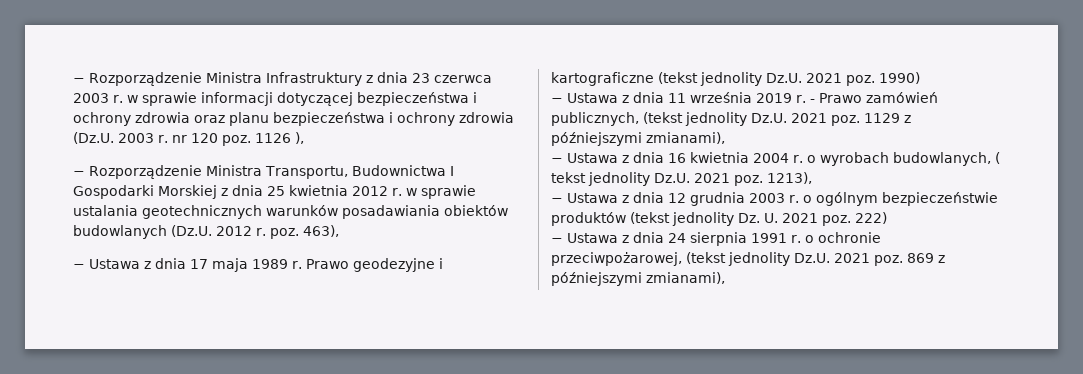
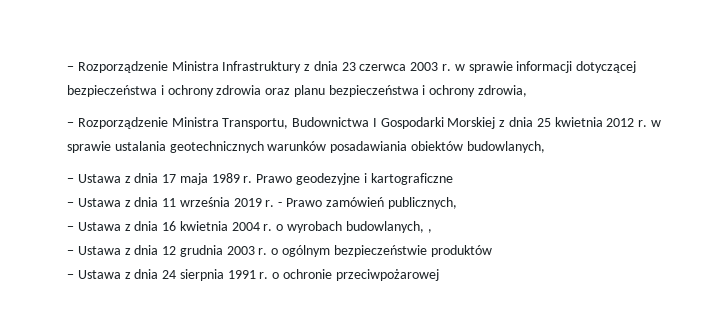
[459,112,514,123] [73,132,304,146] zdrowia (Dz.U. 2003 r. nr 120 poz. 1126 ), -> [478,85,528,97] zdrowia,
[73,225,339,239] budowlanych (Dz.U. 2012 r. poz. 463), -> [466,141,545,153] budowlanych,
[658,72,920,86] (tekst jednolity Dz.U. 2021 poz. 1990) -> (453, 179) none
[643,112,911,126] [551,132,725,146] (tekst jednolity Dz.U. 2021 poz. 1129 z późniejszymi zmianami), -> (457, 203) none
[994,152,1000,164] [551,172,812,186] ( tekst jednolity Dz.U. 2021 poz. 1213), -> [427,229,432,233] ,
[630,212,887,226] (tekst jednolity Dz. U. 2021 poz. 222) -> (492, 251) none
[551,252,945,266] [551,272,725,286] przeciwpożarowej, (tekst jednolity Dz.U. 2021 poz. 869 z późniejszymi zmianami), -> [335,269,439,281] przeciwpożarowej

